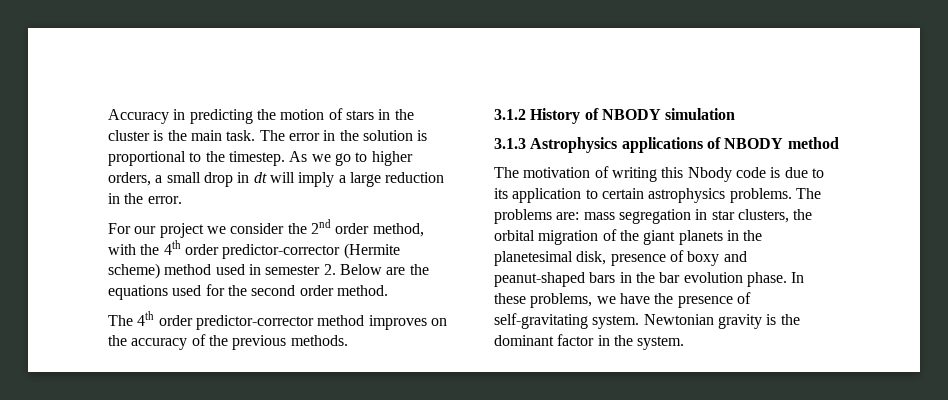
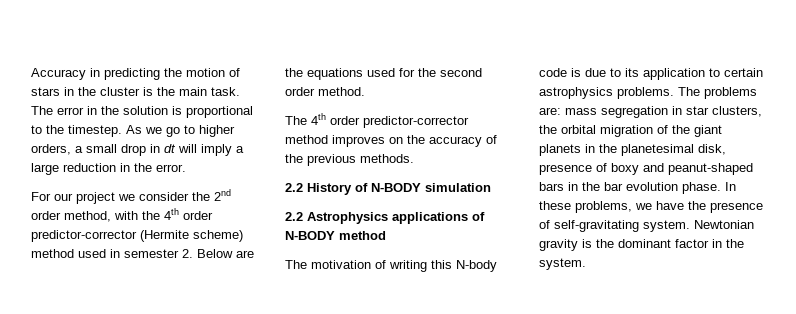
[494,109,526,120] 3.1.2 -> [285,183,303,192] 2.2
[601,109,661,120] NBODY -> [371,183,421,192] N-BODY
[494,138,526,149] 3.1.3 -> [285,212,303,221] 2.2
[724,138,784,149] NBODY -> [285,231,335,240] N-BODY
[687,167,732,182] Nbody -> [456,260,497,272] N-body

